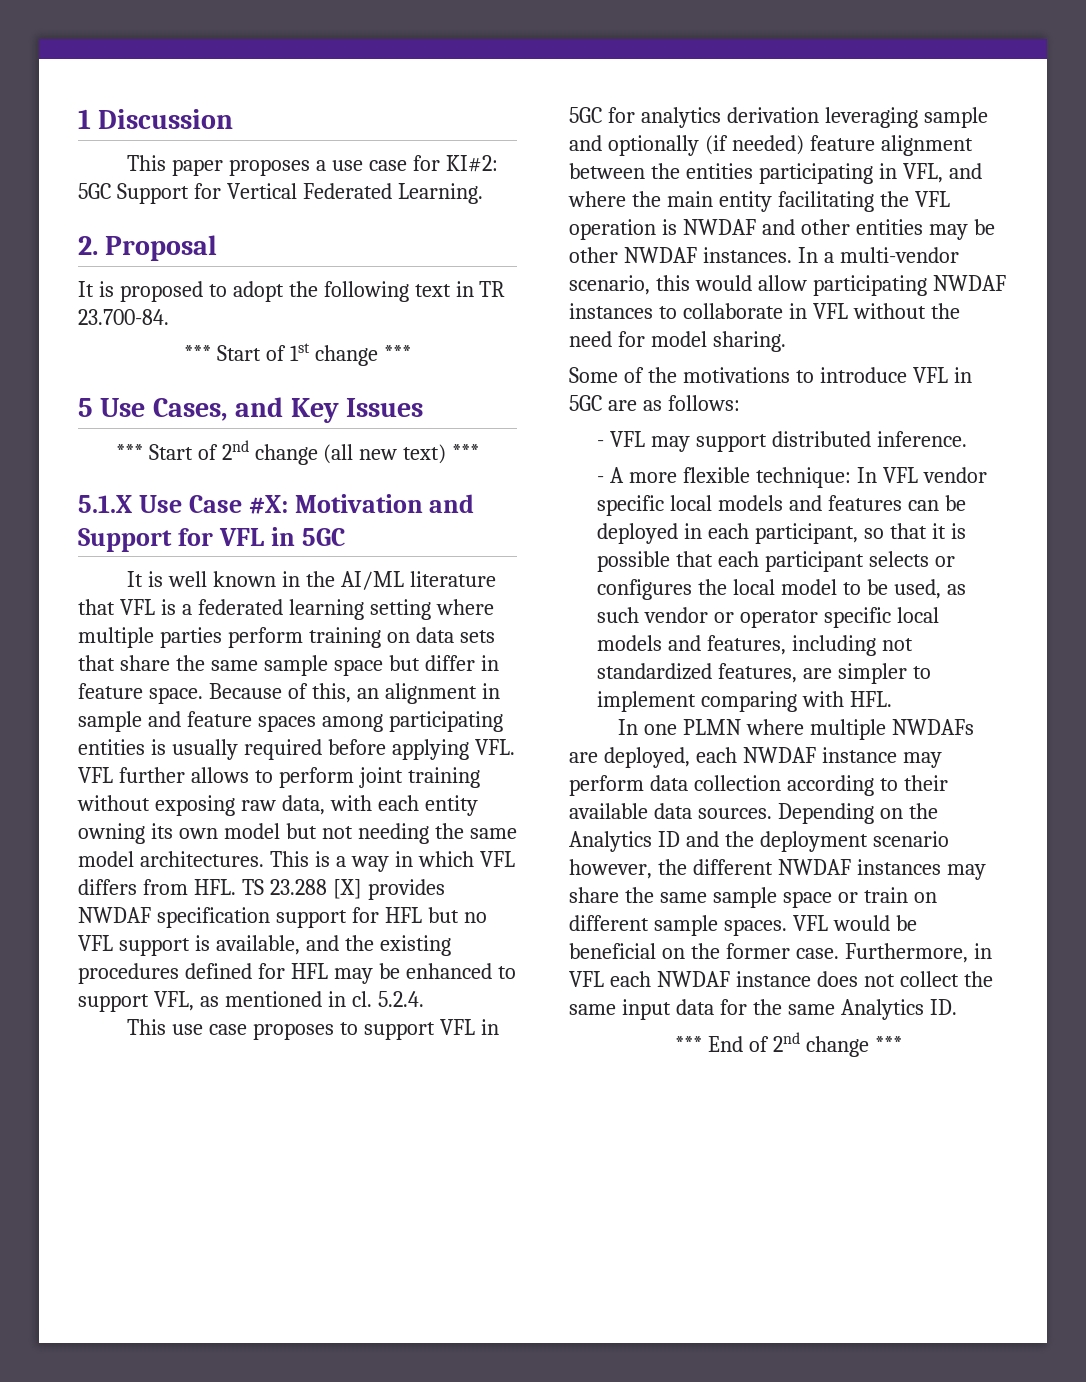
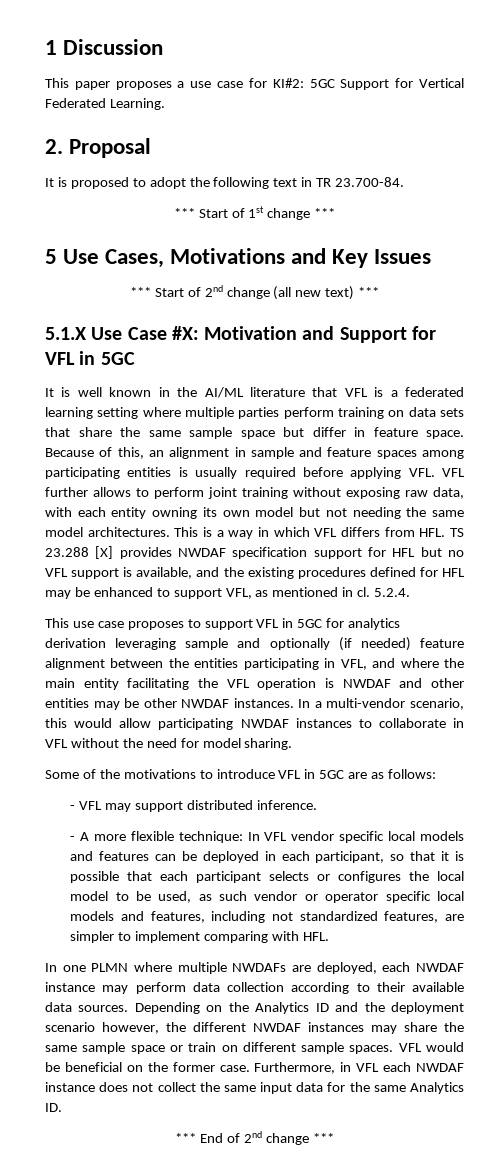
(228, 409) none -> [170,248,286,264] Motivations

